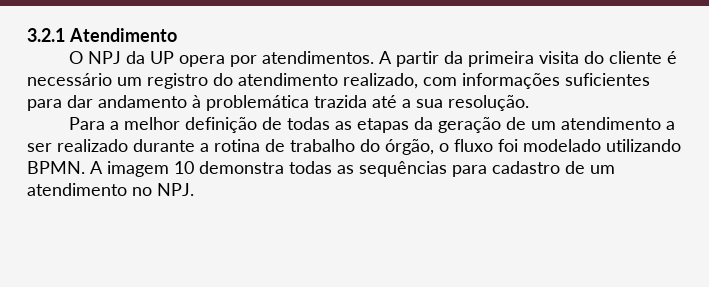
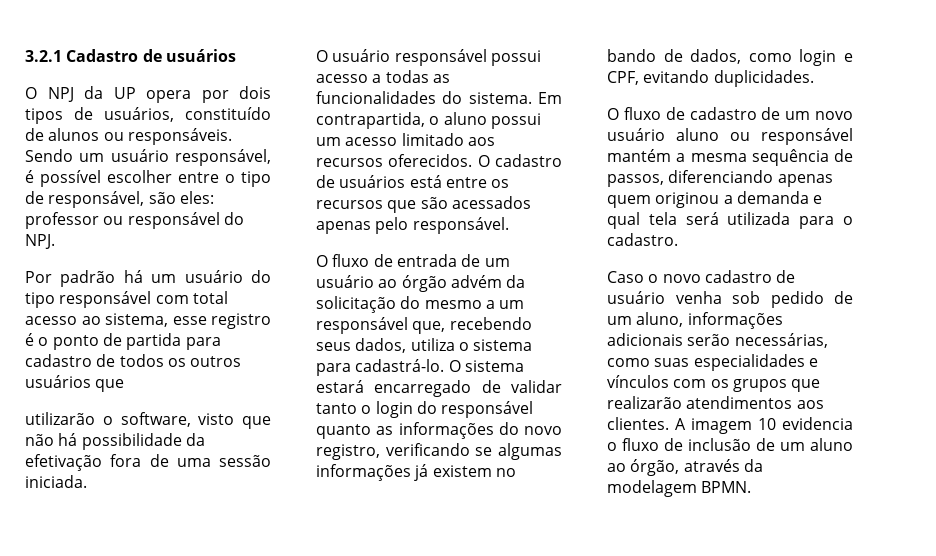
[69,28,177,42] Atendimento -> [66,49,236,62] Cadastro de usuários
[261,51,677,67] [27,73,650,89] [27,95,529,111] [68,117,675,133] [27,139,681,155] [27,161,615,177] [27,183,194,196] atendimentos. A partir da primeira visita do cliente é necessário um registro do atendimento realizado, com informações suficientes para dar andamento à problemática trazida até a sua resolução. // Para a melhor definição de todas as etapas da geração de um atendimento a ser realizado durante a rotina de trabalho do órgão, o fluxo foi modelado utilizando BPMN. A imagem 10 demonstra todas as sequências para cadastro de um atendimento no NPJ. -> [239,86,271,99] [25,107,271,124] [25,128,232,145] [25,149,271,166] [25,170,271,187] [25,191,214,208] [25,212,244,229] [25,234,55,249] [25,270,271,287] [25,291,228,308] [25,313,271,329] [25,333,221,350] [25,354,242,367] [25,375,125,392] [25,412,271,429] [25,433,205,450] [25,454,271,471] [25,475,87,488] [316,49,541,66] [316,70,450,83] [316,91,562,104] [316,112,541,129] [316,133,495,146] [316,154,562,167] [316,175,510,188] [316,196,531,213] [316,217,509,234] [316,254,510,267] [316,275,526,292] [316,296,525,313] [316,317,532,334] [316,338,533,353] [316,359,524,376] [316,380,562,397] [316,401,534,418] [316,422,562,439] [316,443,562,460] [316,464,516,481] [607,49,853,66] [607,70,814,87] [607,107,853,120] [607,128,853,145] [607,149,853,166] [607,170,833,187] [607,191,823,208] [607,212,853,229] [607,233,678,246] [607,270,796,283] [607,291,853,308] [607,312,783,329] [607,333,828,348] [607,354,818,371] [607,375,821,392] [607,396,824,409] [607,417,853,434] [607,438,853,451] [607,459,763,476] [607,480,752,497] dois tipos de usuários, constituído de alunos ou responsáveis. Sendo um usuário responsável, é possível escolher entre o tipo de responsável, são eles: professor ou responsável do NPJ. // Por padrão há um usuário do tipo responsável com total acesso ao sistema, esse registro é o ponto de partida para cadastro de todos os outros usuários que // utilizarão o software, visto que não há possibilidade da efetivação fora de uma sessão iniciada. // O usuário responsável possui acesso a todas as funcionalidades do sistema. Em contrapartida, o aluno possui um acesso limitado aos recursos oferecidos. O cadastro de usuários está entre os recursos que são acessados apenas pelo responsável. // O fluxo de entrada de um usuário ao órgão advém da solicitação do mesmo a um responsável que, recebendo seus dados, utiliza o sistema para cadastrá-lo. O sistema estará encarregado de validar tanto o login do responsável quanto as informações do novo registro, verificando se algumas informações já existem no bando de dados, como login e CPF, evitando duplicidades. // O fluxo de cadastro de um novo usuário aluno ou responsável mantém a mesma sequência de passos, diferenciando apenas quem originou a demanda e qual tela será utilizada para o cadastro. // Caso o novo cadastro de usuário venha sob pedido de um aluno, informações adicionais serão necessárias, como suas especialidades e vínculos com os grupos que realizarão atendimentos aos clientes. A imagem 10 evidencia o fluxo de inclusão de um aluno ao órgão, através da modelagem BPMN.

